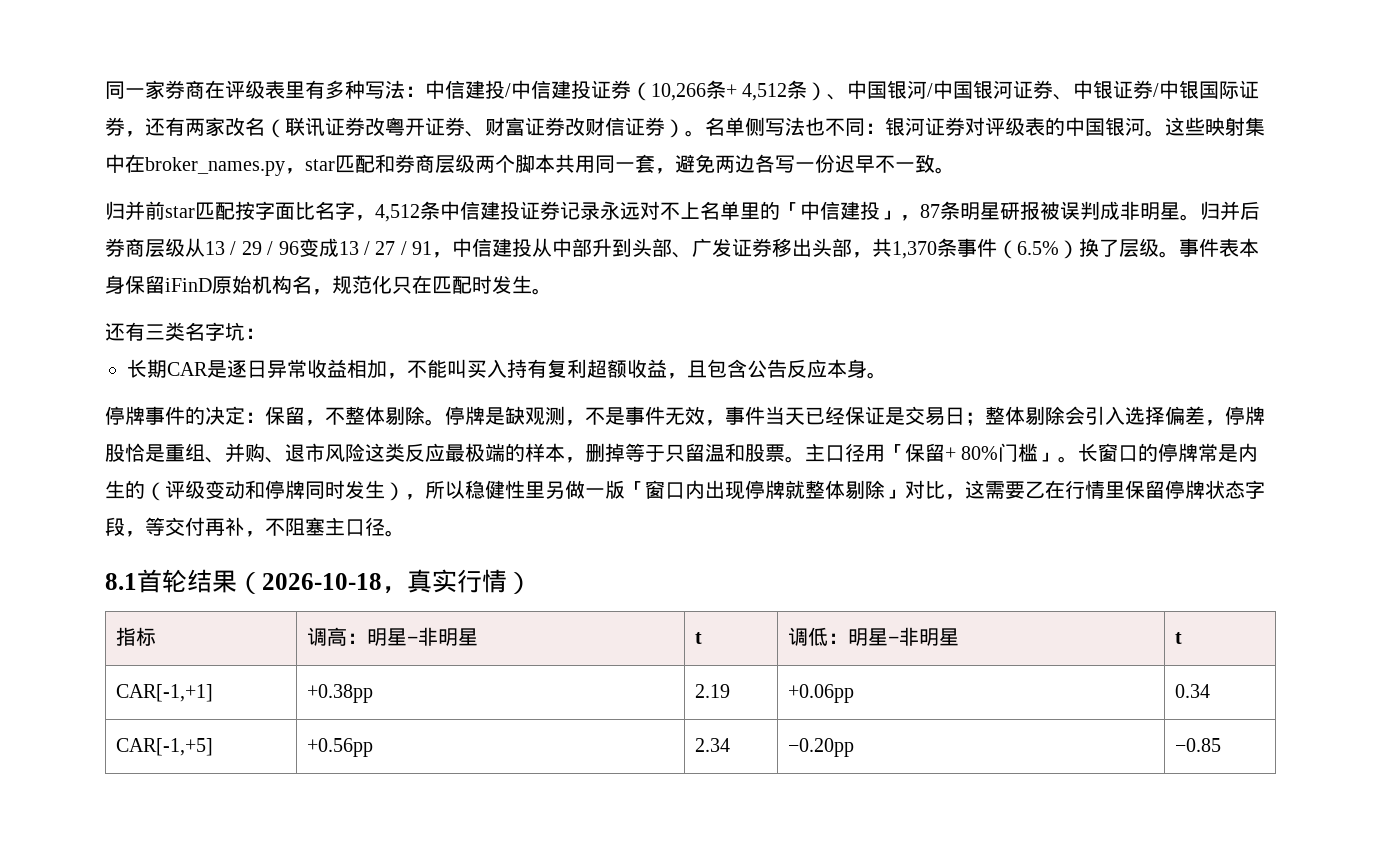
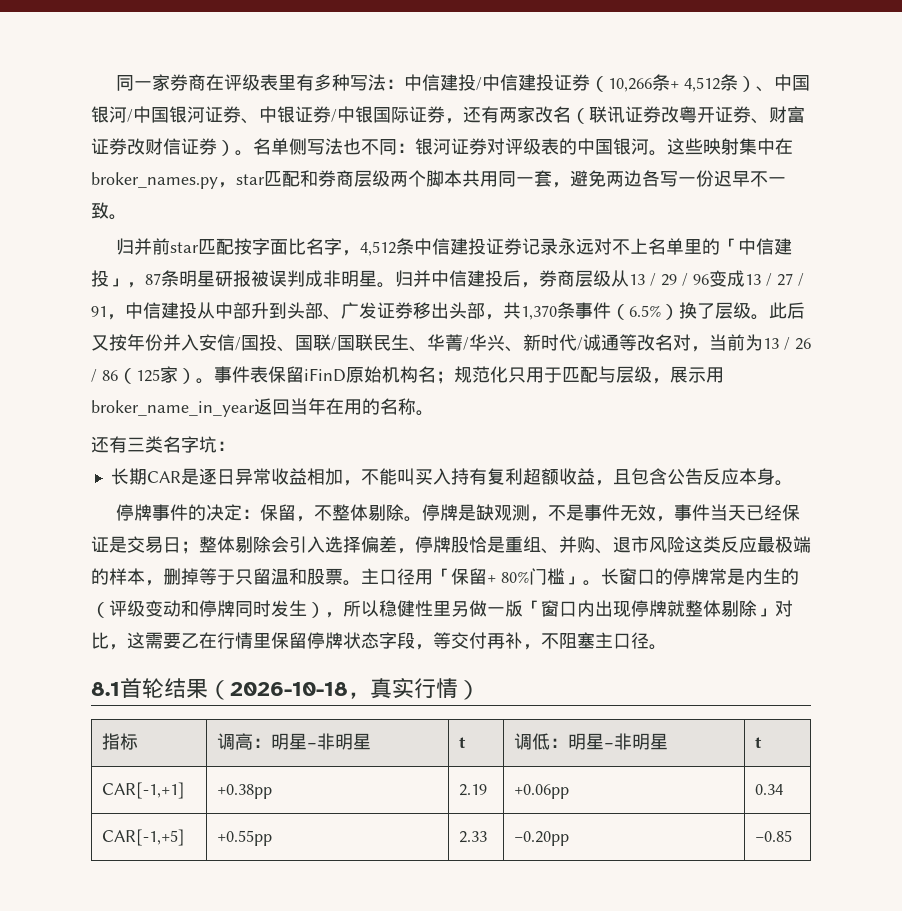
[1240,201,1260,220] 后 -> [431,270,539,288] 中信建投后，
[1179,238,1260,257] [105,275,125,294] 事件表本身 -> [769,302,805,319] [91,334,811,352] [91,366,268,384] 此后又按年份并入安信/国投、国联/国联民生、华菁/华兴、新时代/诚通等改名对，当前为13 / 26 / 86（125家）。事件表
[312,289,332,295] ， -> [436,371,454,384] ；
[412,275,532,294] 在匹配时发生 -> [526,366,724,384] [91,398,416,417] 用于匹配与层级，展示用broker_name_in_year返回当年在用的名称
[307,738,374,757] [695,738,731,752] +0.56pp | 2.34 -> [216,830,272,846] [458,831,487,843] +0.55pp | 2.33

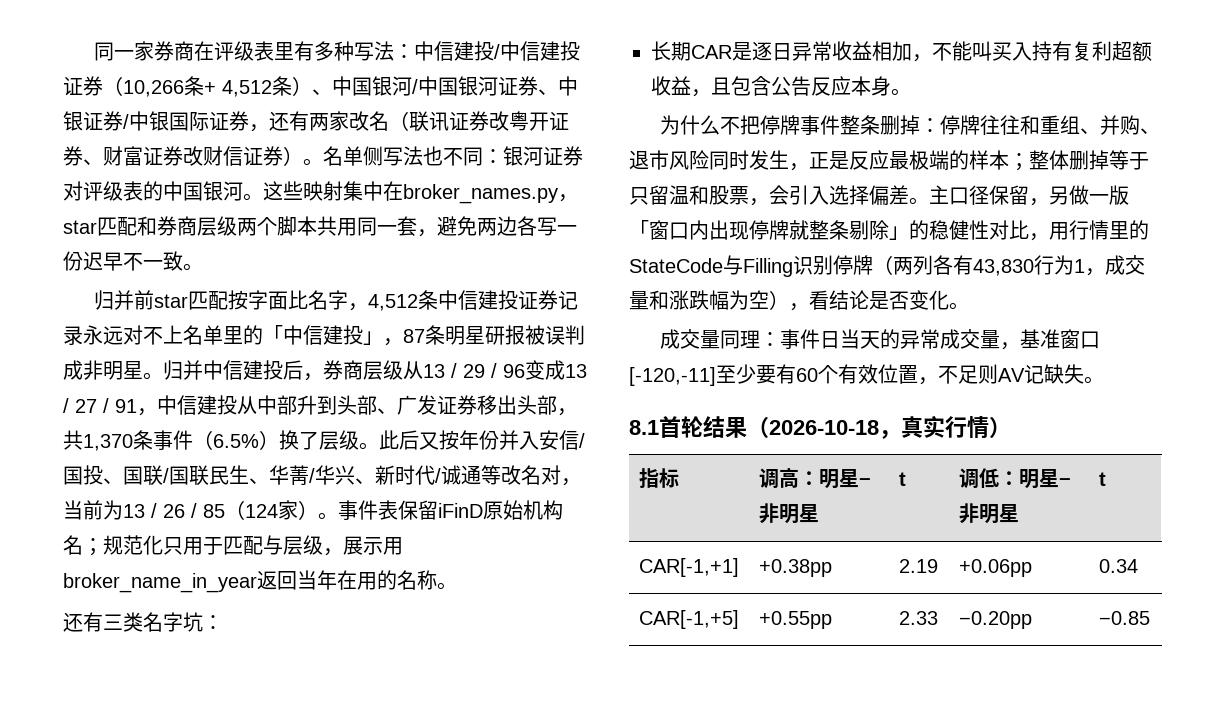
[102,368,160,384] 86（125 -> [203,500,278,520] 85（124
[116,504,801,522] [91,536,505,554] 停牌事件的决定：保留，不整体剔除。停牌是缺观测，不是事件无效，事件当天已经保证是交易日；整体剔除会引入选择偏差，停牌股恰是 -> [660,115,1041,135] 为什么不把停牌事件整条删掉：停牌往往和
[685,536,721,553] 这类 -> [709,150,849,171] 同时发生，正是
[145,580,163,586] ， -> [1009,150,1069,171] ；整体
[343,568,799,586] [91,600,451,618] 。主口径用「保留+ 80%门槛」。长窗口的停牌常是内生的（评级变动和停牌同时发生），所以稳健性里 -> [749,185,1049,206] ，会引入选择偏差。主口径保留，
[703,600,793,617] [91,632,649,650] 体剔除」对比，这需要乙在行情里保留停牌状态字段，等交付再补，不阻塞主口径 -> [829,220,1149,241] [629,255,1145,277] [629,290,969,311] [660,329,1101,350] [629,364,1084,386] 条剔除」的稳健性对比，用行情里的StateCode与Filling识别停牌（两列各有43,830行为1，成交量和涨跌幅为空），看结论是否变化。 // 成交量同理：事件日当天的异常成交量，基准窗口[-120,-11]至少要有60个有效位置，不足则AV记缺失

